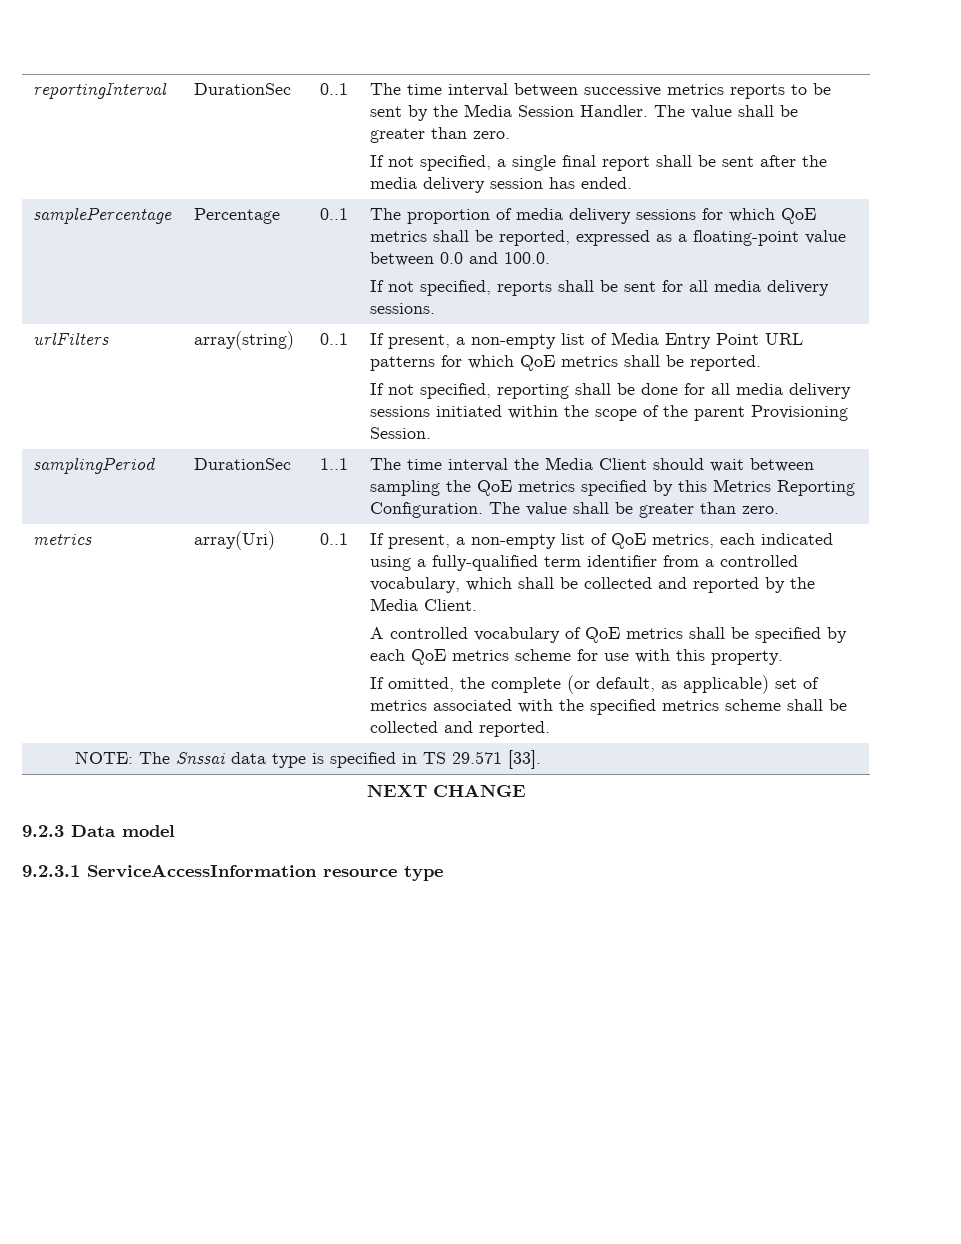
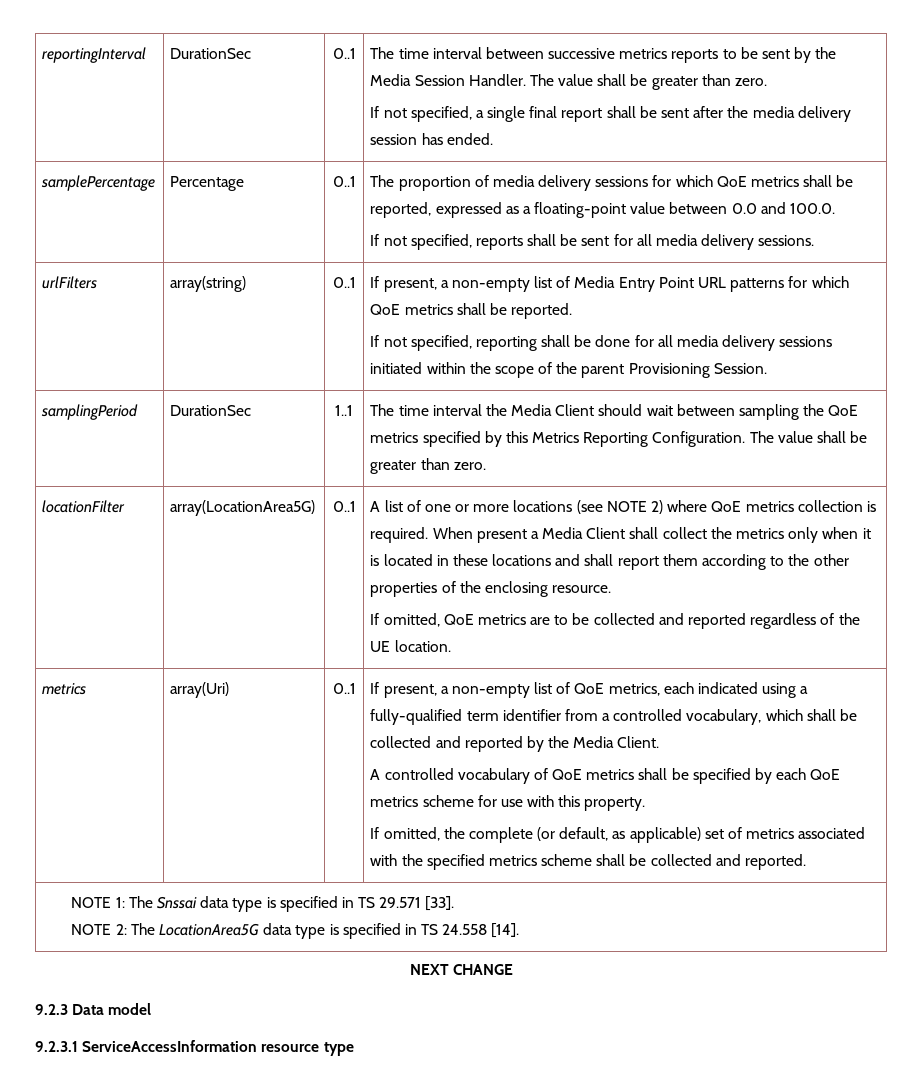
(780, 510) none -> [42,500,126,513] [170,500,316,516] [332,501,356,512] [370,500,876,514] [370,527,871,543] [370,554,849,570] [370,581,612,597] [370,613,860,629] [370,640,451,652] // locationFilter | array(LocationArea5G) | 0..1 | A list of one or more locations (see NOTE 2) where QoE metrics collection is required. When present a Media Client shall collect the metrics only when it is located in these locations and shall report them according to the other properties of the enclosing resource. // If omitted, QoE metrics are to be collected and reported regardless of the UE location.
[75,751,134,764] NOTE: -> [71,897,125,908] NOTE 1:
(542, 759) none -> [71,923,520,939] // NOTE 2: The LocationArea5G data type is specified in TS 24.558 [14].

